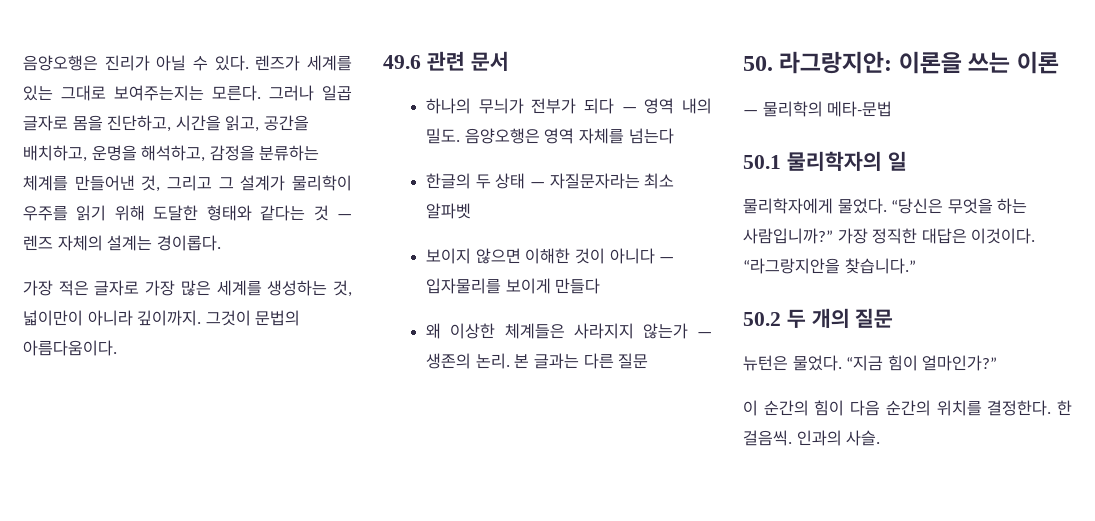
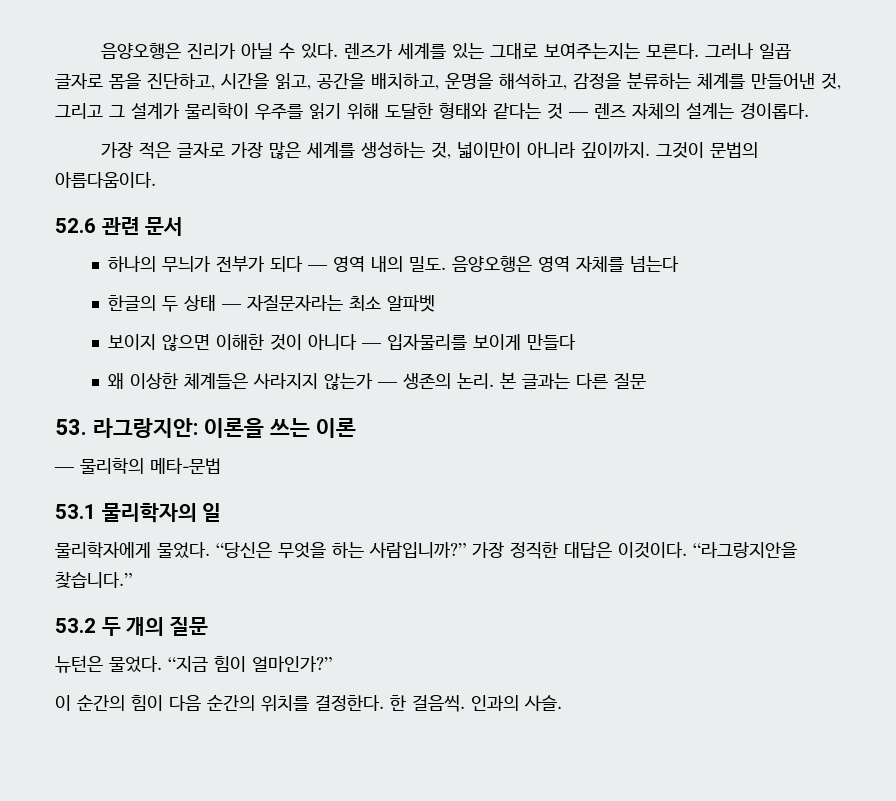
[383,55,421,69] 49.6 -> [55,218,96,233] 52.6
[743,56,773,71] 50. -> [55,419,87,435] 53.
[743,155,781,169] 50.1 -> [55,504,96,519] 53.1
[743,312,781,326] 50.2 -> [55,618,96,633] 53.2

